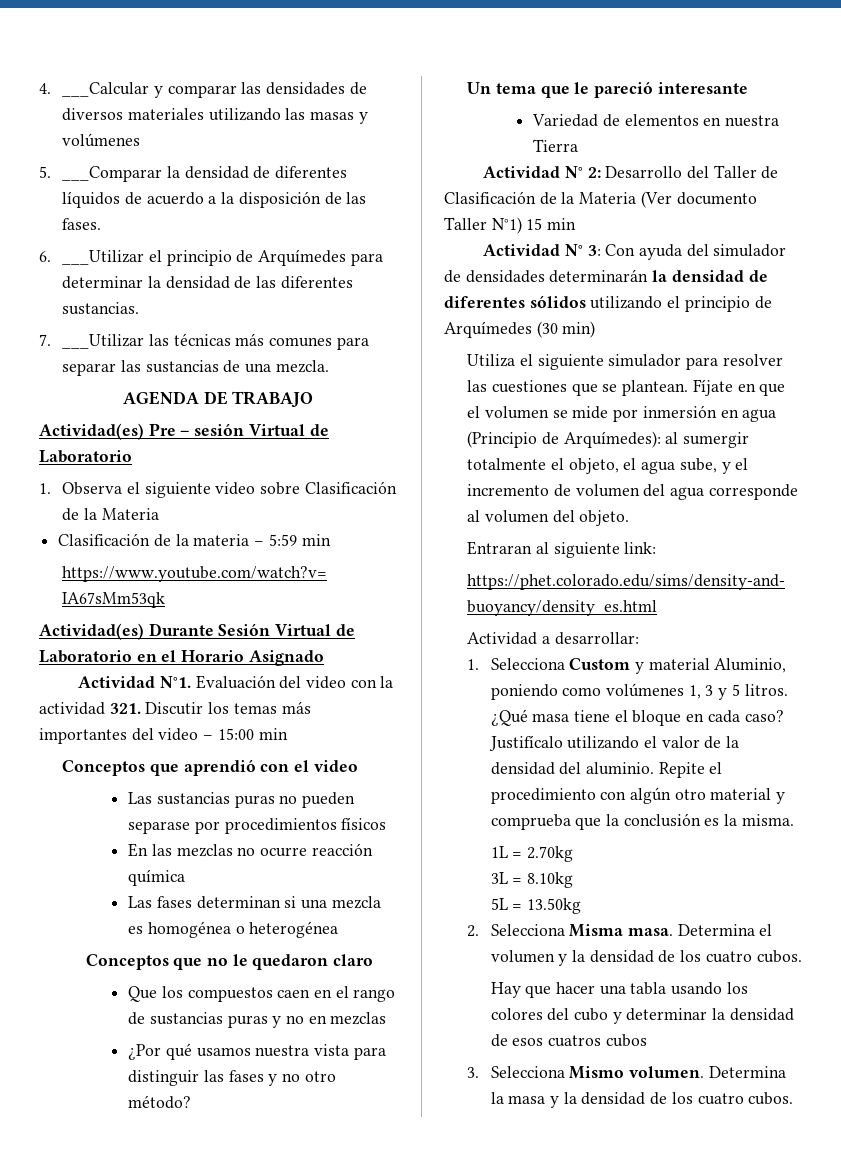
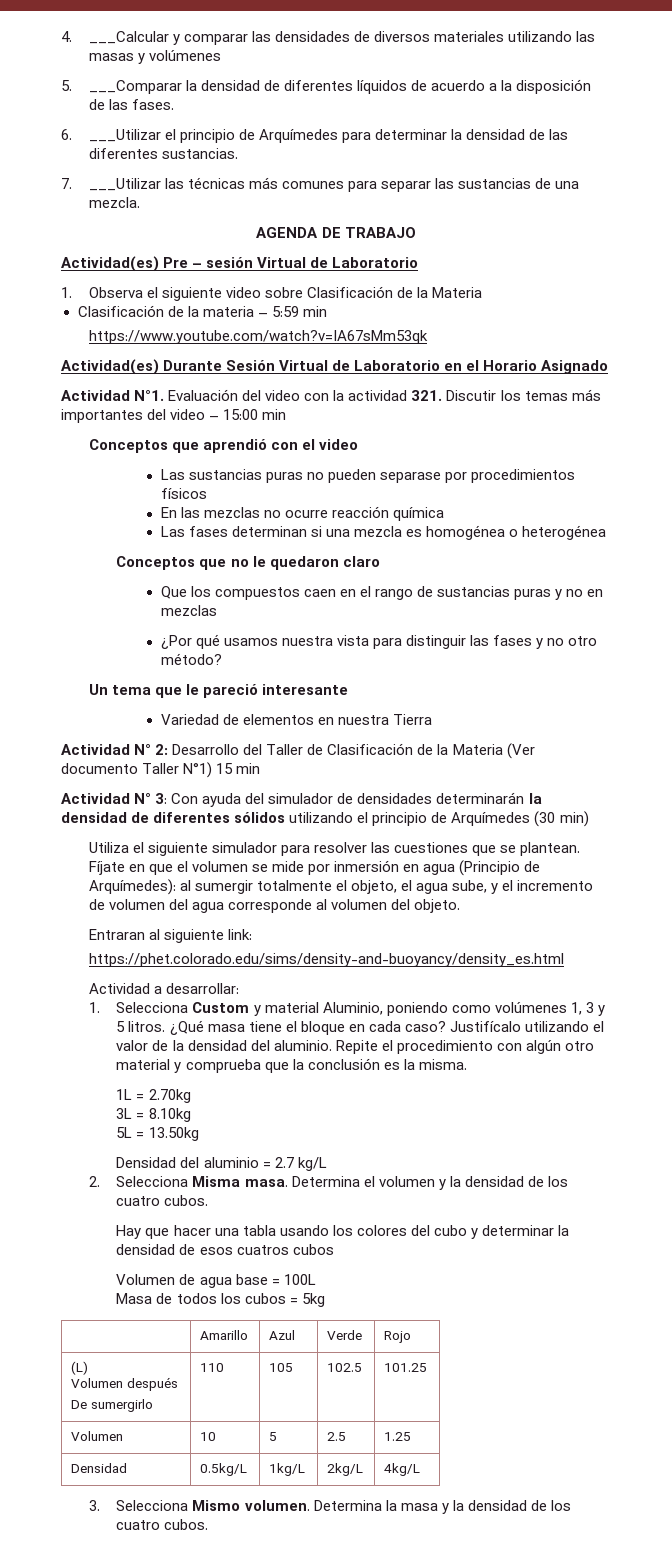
(581, 906) none -> [116,1157,327,1171] // Densidad del aluminio = 2.7 kg/L
(647, 1040) none -> [116,1274,316,1288] [116,1293,325,1307] [200,1330,249,1340] [269,1330,296,1340] [327,1330,363,1340] [384,1331,412,1343] [71,1361,89,1375] [71,1377,179,1391] [71,1399,154,1412] [200,1363,225,1372] [269,1363,294,1372] [327,1363,363,1372] [384,1363,428,1372] [71,1431,124,1441] [200,1432,217,1441] [269,1432,278,1441] [327,1432,347,1441] [384,1432,412,1441] [71,1463,128,1473] [200,1463,248,1476] [269,1463,306,1476] [327,1463,364,1476] [384,1463,421,1476] // Volumen de agua base = 100L // Masa de todos los cubos = 5kg // | Amarillo | Azul | Verde | Rojo // (L) // Volumen después // De sumergirlo | 110 | 105 | 102.5 | 101.25 // Volumen | 10 | 5 | 2.5 | 1.25 // Densidad | 0.5kg/L | 1kg/L | 2kg/L | 4kg/L

